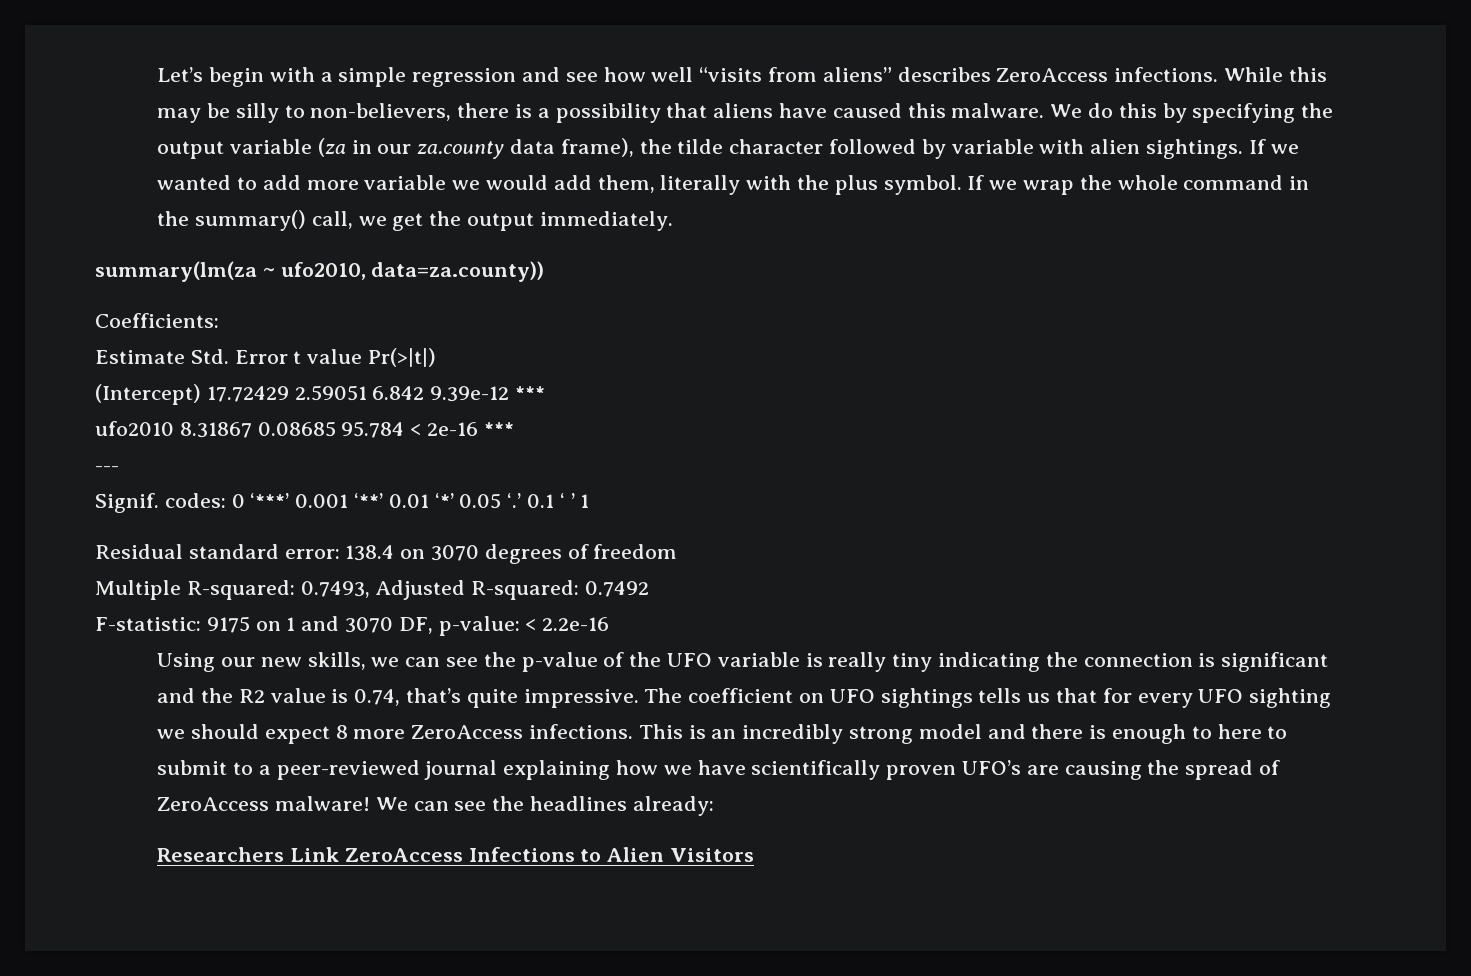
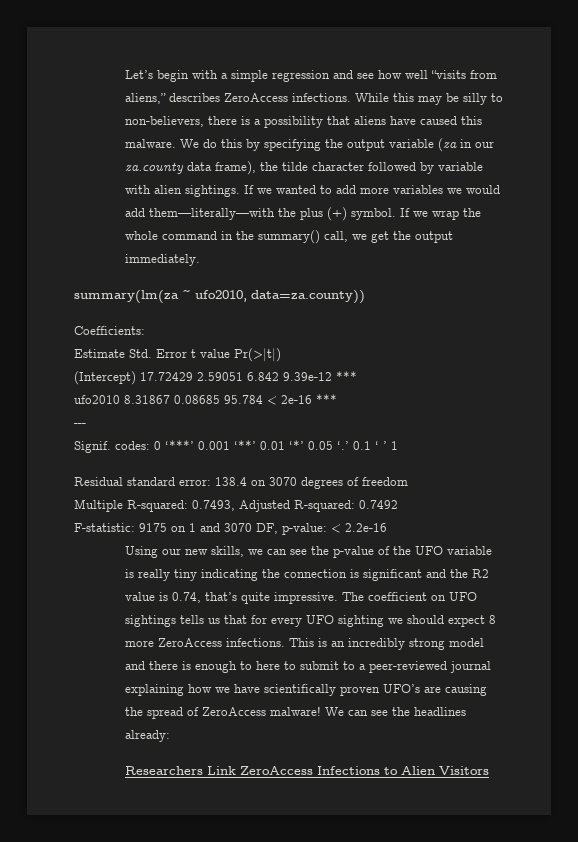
[822,67,892,82] aliens” -> [124,93,166,104] aliens,”
[364,175,447,190] variable -> [392,185,443,194] variables
[597,175,792,195] them, literally with -> [148,208,275,220] them—literally—with
(878, 185) none -> [326,207,347,221] (+)

